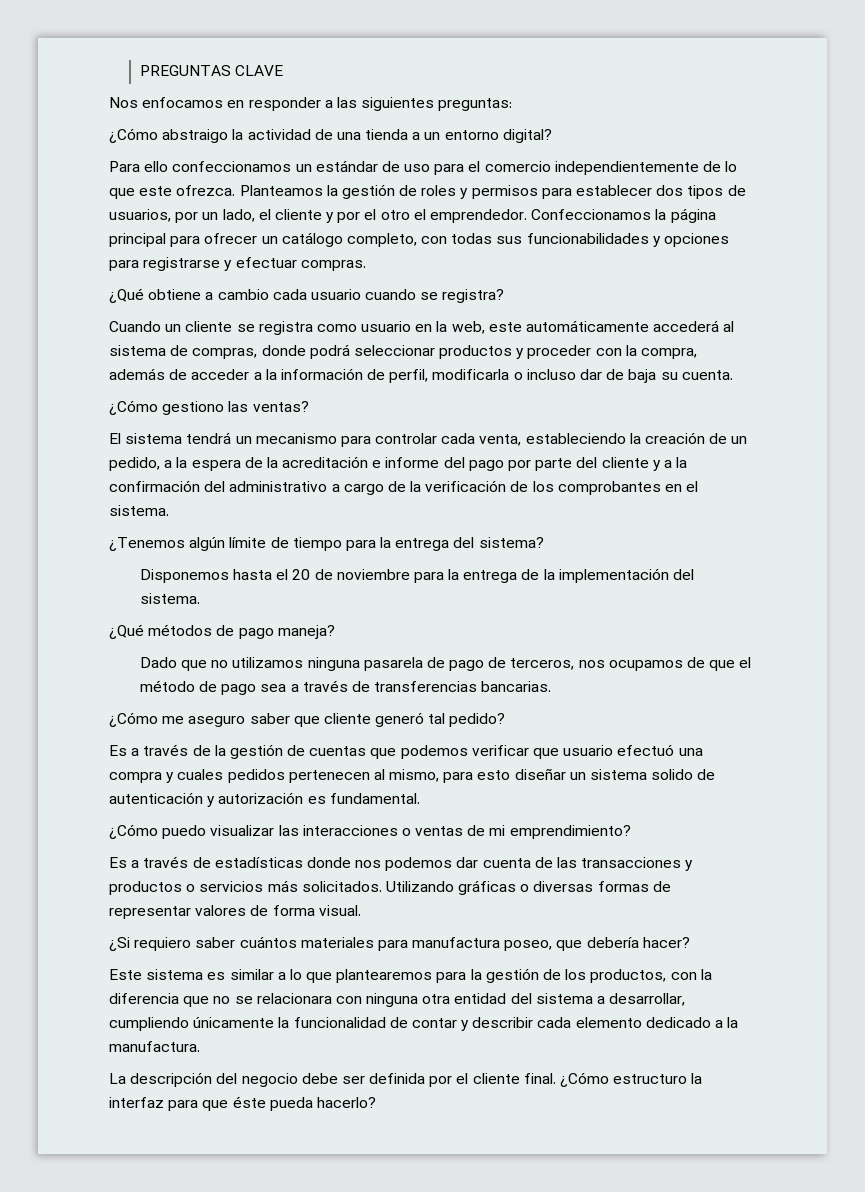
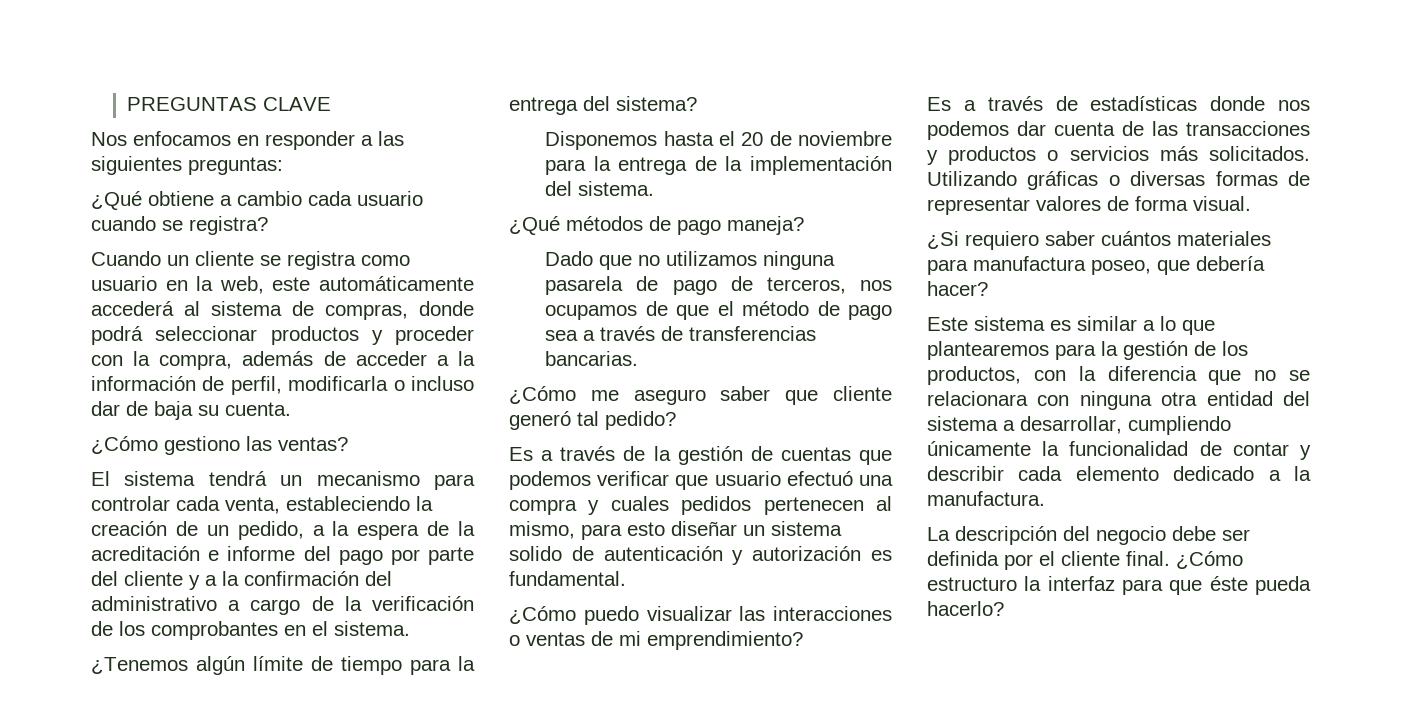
[109,128,552,143] [109,160,738,175] [109,184,746,199] [109,208,716,223] [109,232,730,247] [109,257,366,271] // ¿Cómo abstraigo la actividad de una tienda a un entorno digital? // Para ello confeccionamos un estándar de uso para el comercio independientemente de lo que este ofrezca. Planteamos la gestión de roles y permisos para establecer dos tipos de usuarios, por un lado, el cliente y por el otro el emprendedor. Confeccionamos la página principal para ofrecer un catálogo completo, con todas sus funcionabilidades y opciones para registrarse y efectuar compras. -> (283, 166) none

